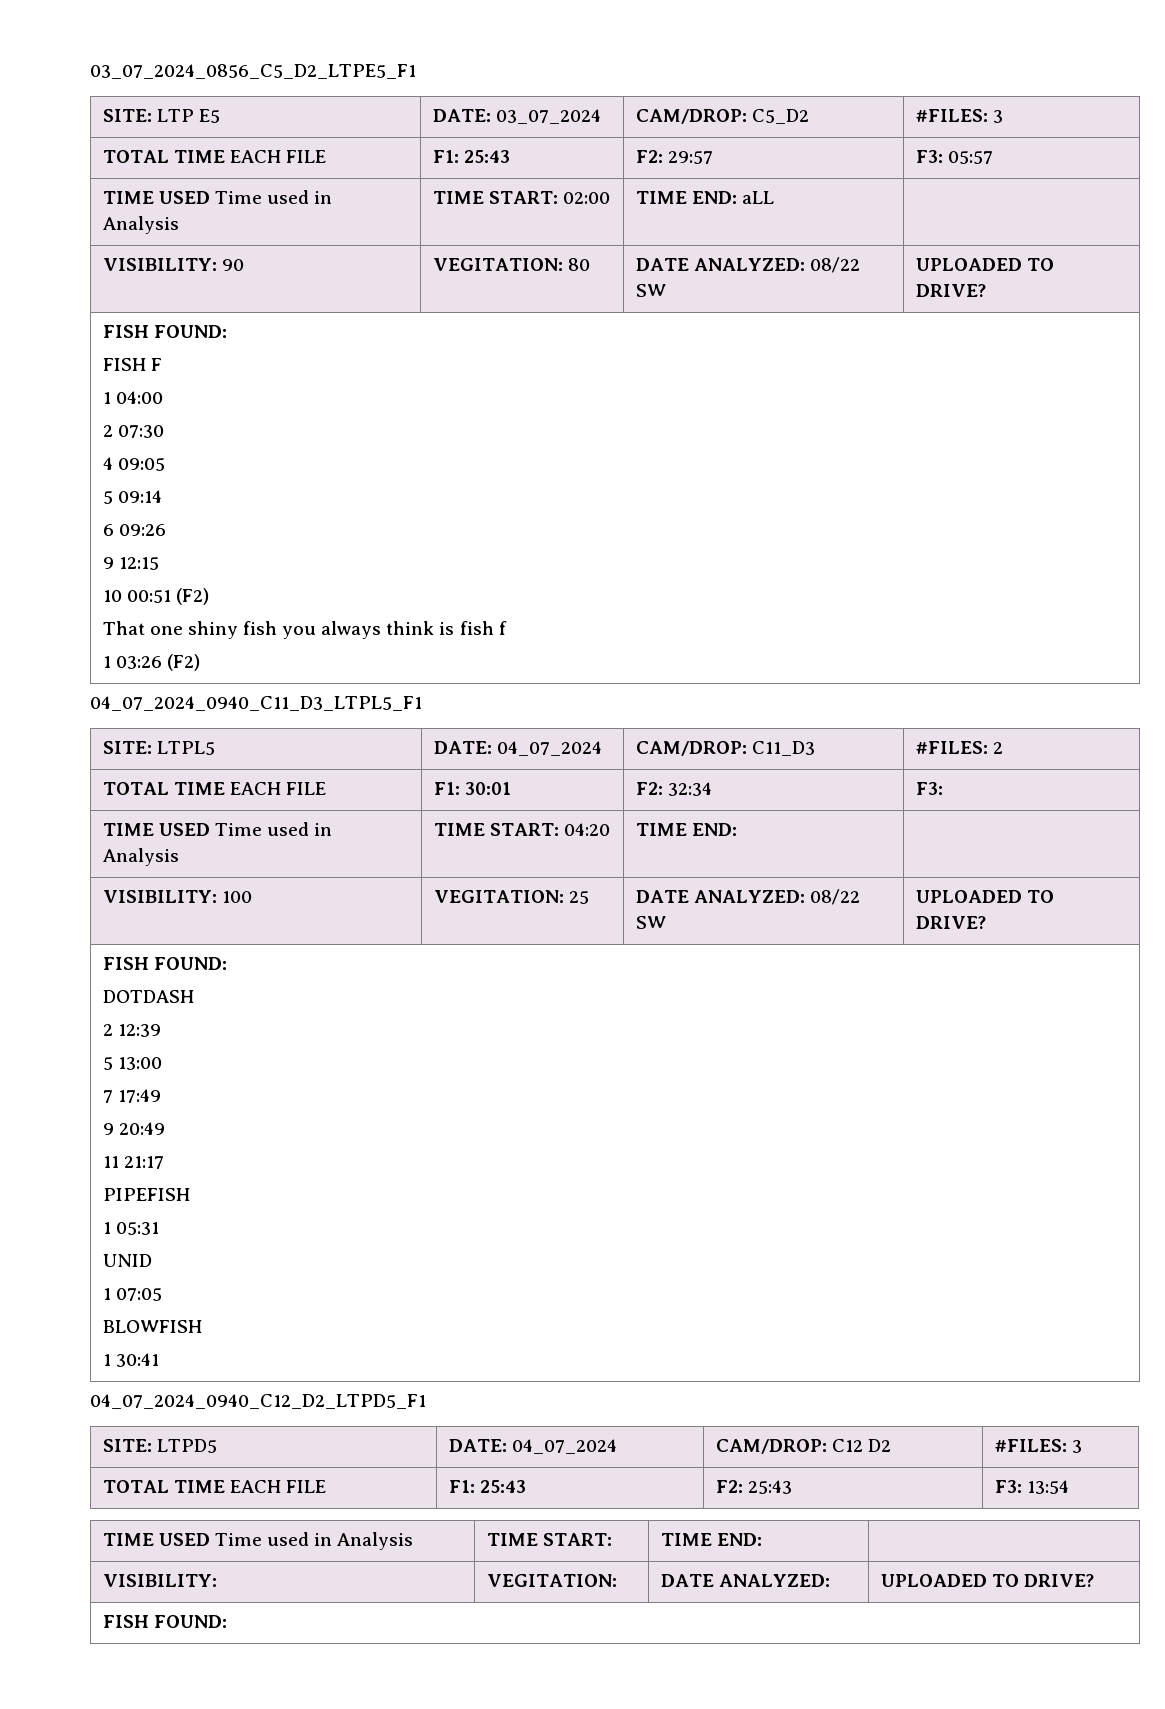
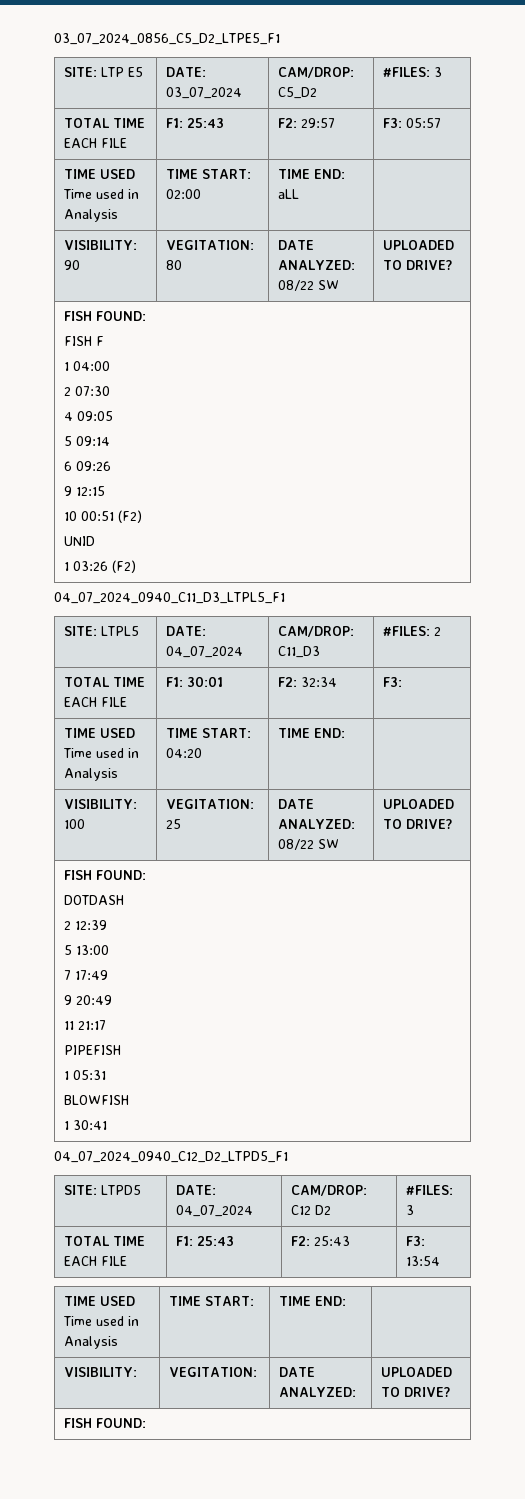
[102,621,507,639] That one shiny fish you always think is fish f -> [64,536,96,546] UNID
[102,1254,152,1267] [102,1288,162,1301] // UNID // 1 07:05 -> (107, 1075) none

